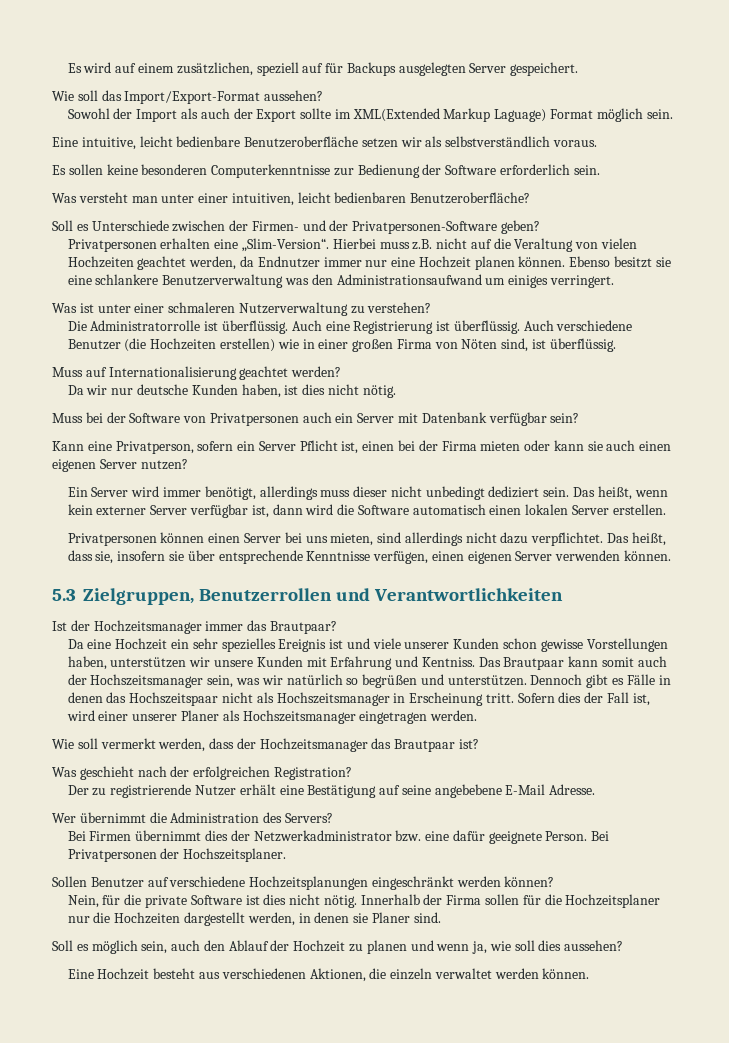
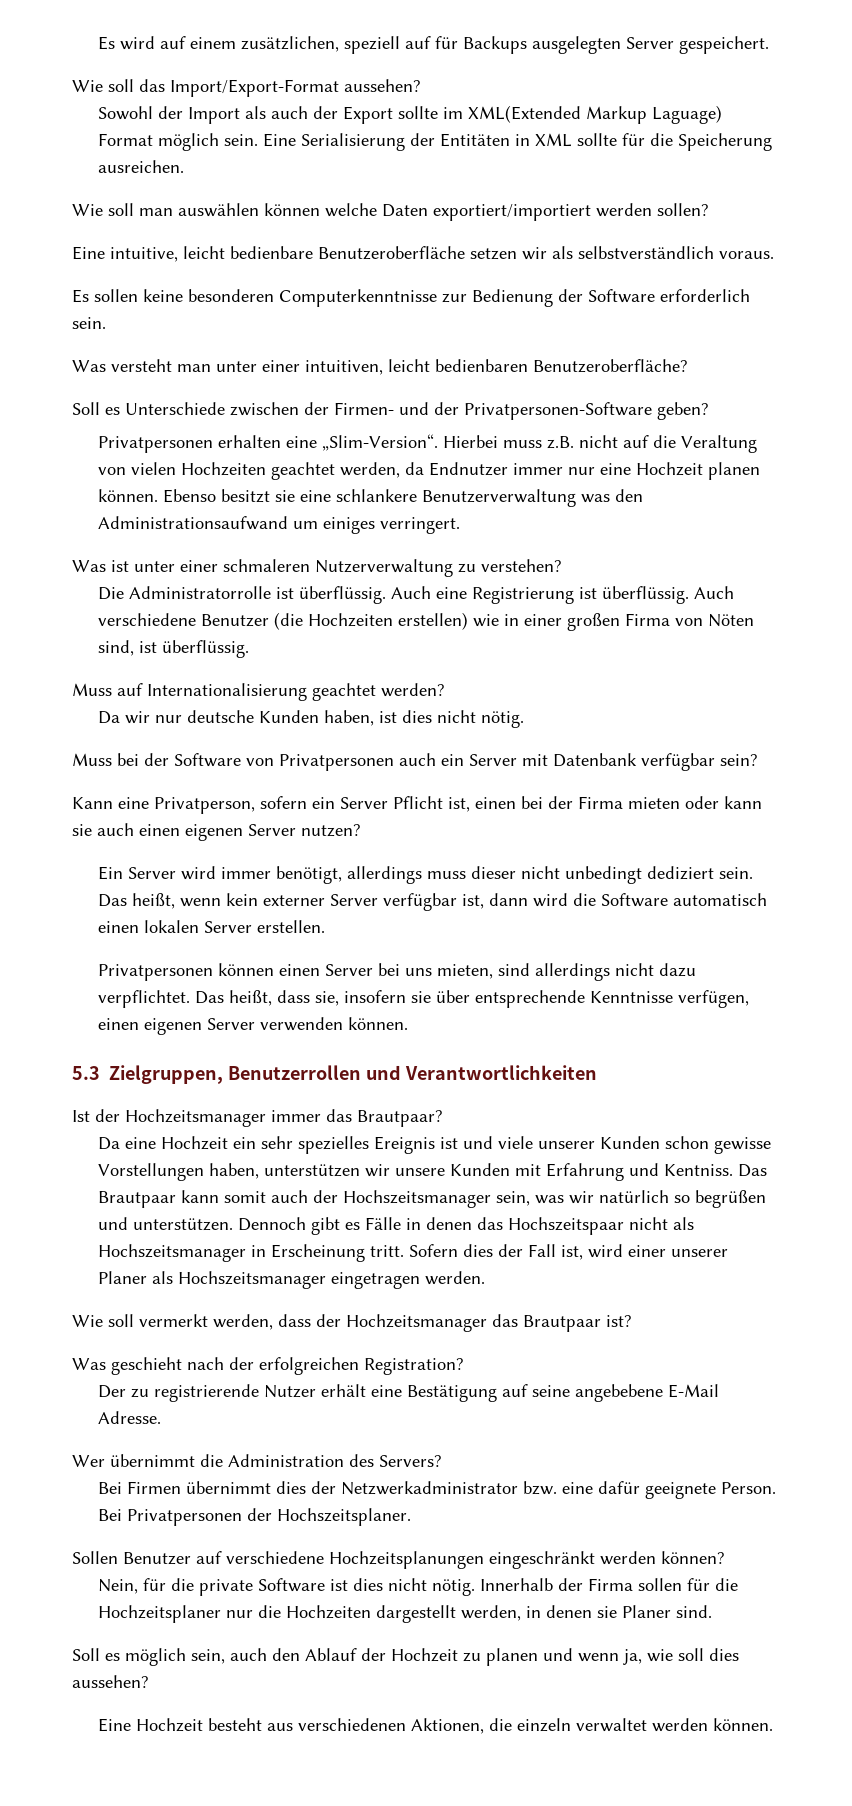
(673, 114) none -> [263,133,773,151] [98,160,185,173] [72,203,709,221] Eine Serialisierung der Entitäten in XML sollte für die Speicherung ausreichen. // Wie soll man auswählen können welche Daten exportiert/importiert werden sollen?

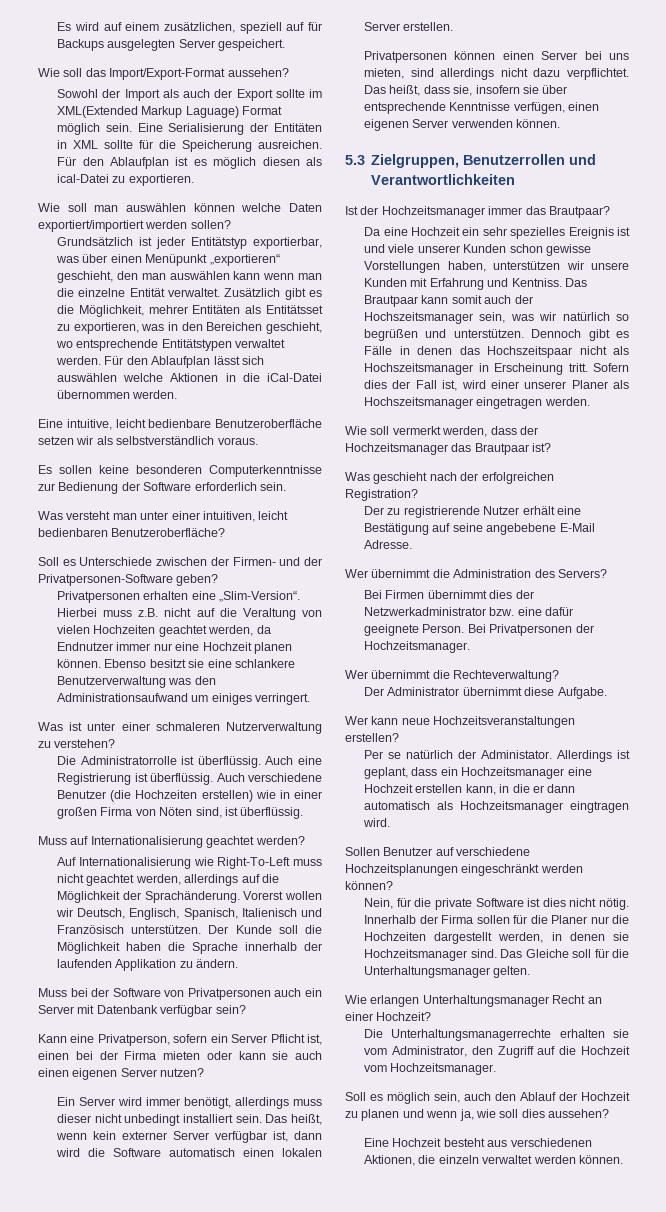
(185, 166) none -> [57,157,322,169] [57,174,194,186] Für den Ablaufplan ist es möglich diesen als ical-Datei zu exportieren.
(709, 209) none -> [57,237,322,249] [56,254,280,266] [57,271,323,283] [57,288,323,300] [57,305,323,317] [57,322,322,334] [56,339,286,351] [56,356,264,368] [57,373,322,382] [57,390,178,399] // Grundsätzlich ist jeder Entitätstyp exportierbar, was über einen Menüpunkt „exportieren“ geschieht, den man auswählen kann wenn man die einzelne Entität verwaltet. Zusätzlich gibt es die Möglichkeit, mehrer Entitäten als Entitätsset zu exportieren, was in den Bereichen geschieht, wo entsprechende Entitätstypen verwaltet werden. Für den Ablaufplan lässt sich auswählen welche Aktionen in die iCal-Datei übernommen werden.
[98,710,525,728] Da wir nur deutsche Kunden haben, ist dies nicht nötig. -> [57,857,322,869] [57,874,279,886] [57,891,322,903] [56,908,322,920] [57,925,322,934] [57,942,322,954] [57,959,239,971] Auf Internationalisierung wie Right-To-Left muss nicht geachtet werden, allerdings auf die Möglichkeit der Sprachänderung. Vorerst wollen wir Deutsch, Englisch, Spanisch, Italienisch und Französisch unterstützen. Der Kunde soll die Möglichkeit haben die Sprache innerhalb der laufenden Applikation zu ändern.
[647,866,715,880] dediziert -> [183,1114,234,1123] installiert
[277,1508,412,1526] Hochszeitsplaner. -> [364,641,471,653] [345,670,560,682] [364,687,607,699] [345,716,576,728] [345,733,399,742] [364,750,630,762] [364,767,592,779] [364,784,576,795] [364,801,629,813] [363,818,391,827] Hochzeitsmanager. // Wer übernimmt die Rechteverwaltung? // Der Administrator übernimmt diese Aufgabe. // Wer kann neue Hochzeitsveranstaltungen erstellen? // Per se natürlich der Administator. Allerdings ist geplant, dass ein Hochzeitsmanager eine Hochzeit erstellen kann, in die er dann automatisch als Hochzeitsmanager eingtragen wird.
[98,1605,222,1623] Hochzeitsplaner -> [551,915,588,924] Planer
[622,1605,672,1618] Planer -> [364,949,468,961] Hochzeitsmanager
(713, 1611) none -> [500,949,629,958] [364,966,531,978] [345,995,602,1007] [345,1012,432,1021] [364,1029,629,1041] [364,1046,630,1058] [364,1063,497,1075] Das Gleiche soll für die Unterhaltungsmanager gelten. // Wie erlangen Unterhaltungsmanager Recht an einer Hochzeit? // Die Unterhaltungsmanagerrechte erhalten sie vom Administrator, den Zugriff auf die Hochzeit vom Hochzeitsmanager.

